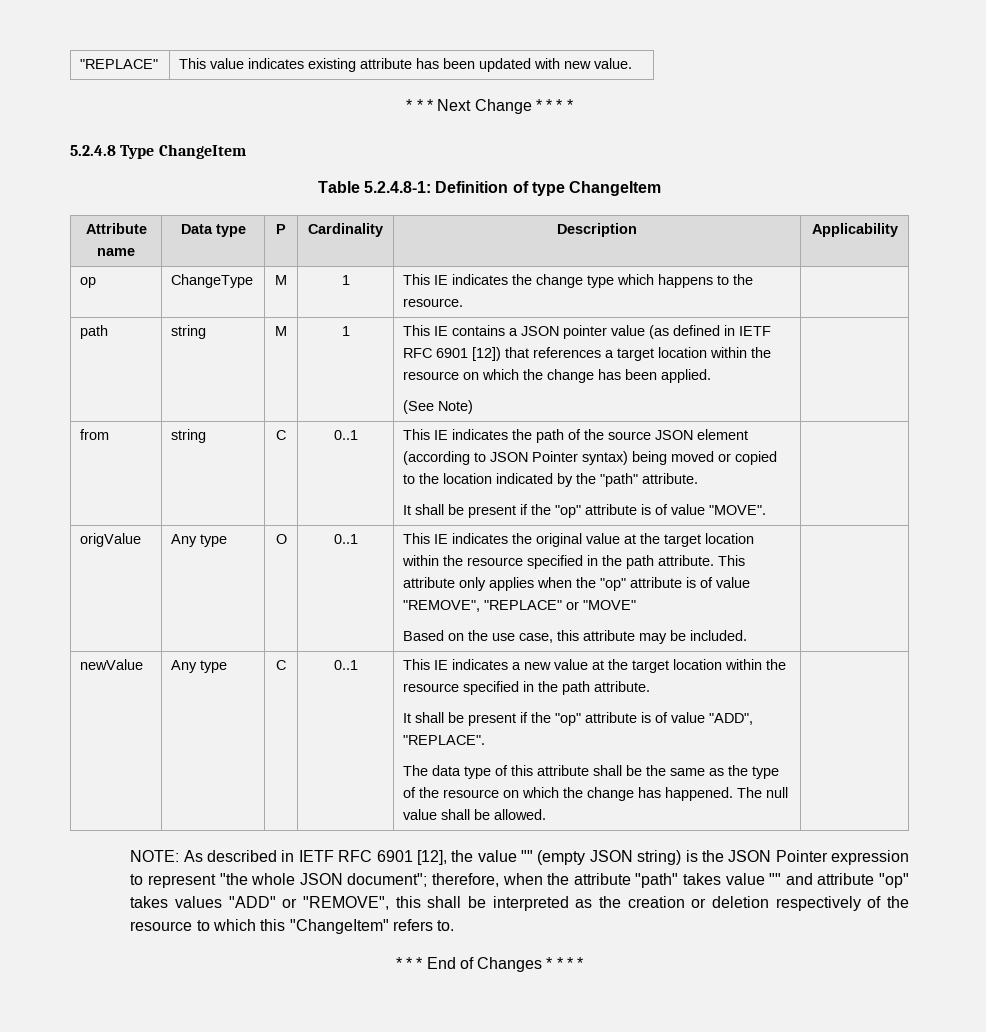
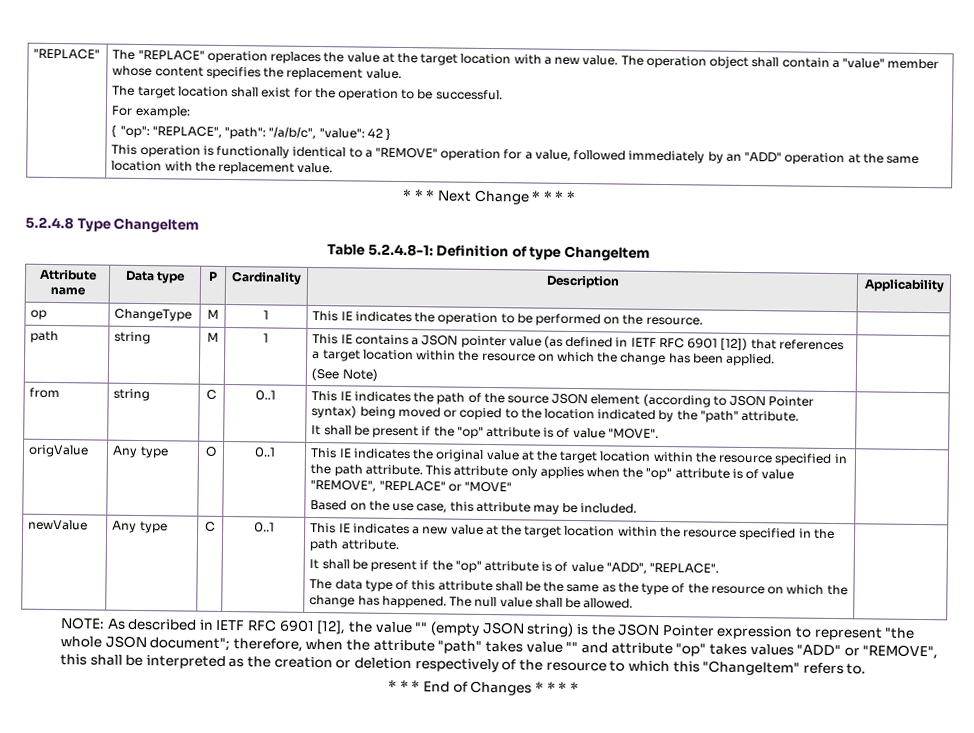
[179,58,592,72] This value indicates existing attribute has been updated with new -> [112,49,940,70] [112,65,402,81] [112,85,503,101] [111,105,190,119] [111,124,392,141] [111,144,920,166] [111,160,296,175] The "REPLACE" operation replaces the value at the target location with a new value. The operation object shall contain a "value" member whose content specifies the replacement value. // The target location shall exist for the operation to be successful. // For example: // { "op": "REPLACE", "path": "/a/b/c", "value": 42 } // This operation is functionally identical to a "REMOVE" operation for a value, followed immediately by an "ADD" operation at the same location with the replacement
[536,274,730,288] change type which happens to -> [437,312,621,327] operation to be performed on

